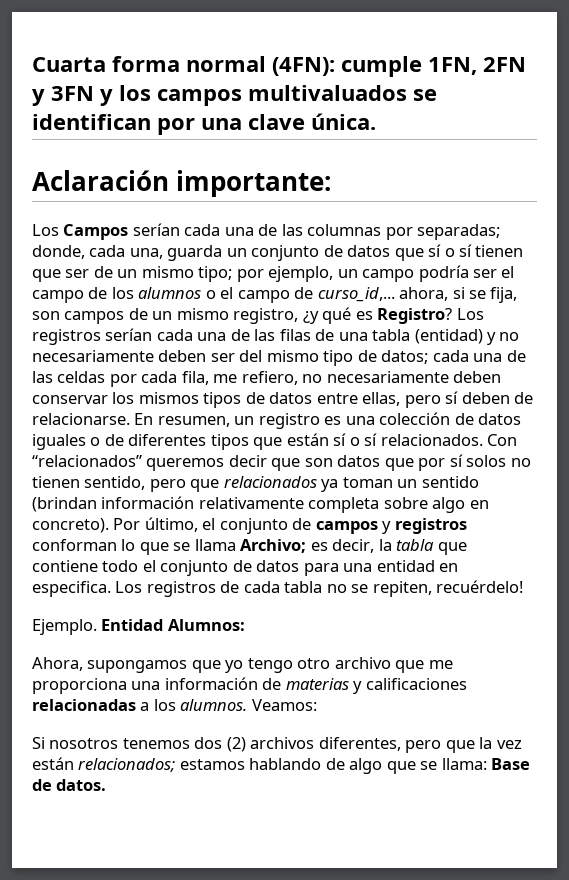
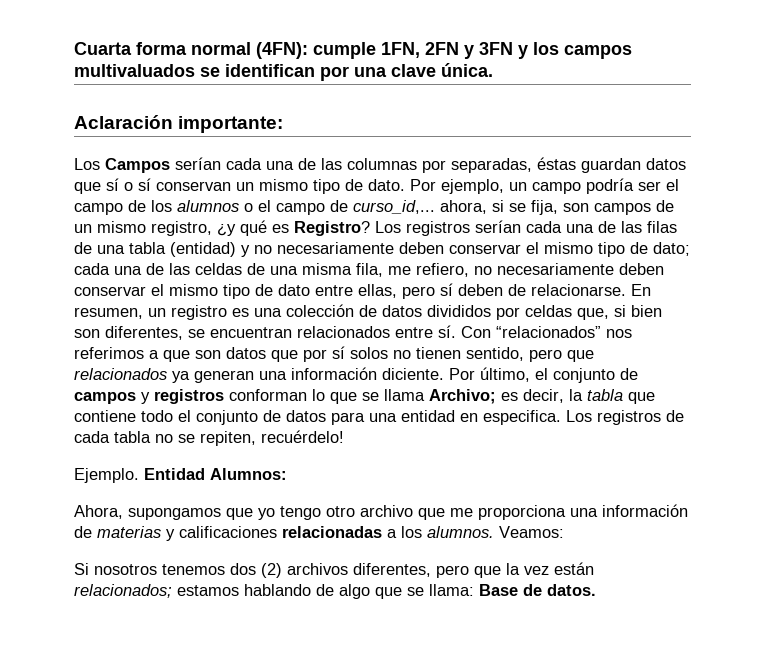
[417,224,501,240] [32,245,343,261] separadas; donde, cada una, guarda un conjunto de -> [451,157,641,173] separadas, éstas guardan
[475,245,524,257] [32,266,264,282] tienen que ser de un mismo tipo; por -> [156,179,436,194] conservan un mismo tipo de dato. Por
[210,350,429,366] ser del mismo tipo de datos; -> [449,242,690,257] conservar el mismo tipo de dato;
[109,371,178,387] por cada -> [247,263,352,275] de una misma
[112,392,313,408] los mismos tipos de datos -> [151,284,310,299] el mismo tipo de dato
[32,433,518,450] [32,455,267,471] iguales o de diferentes tipos que están sí o sí relacionados. Con “relacionados” queremos decir -> [427,305,662,320] [74,325,632,340] [74,347,159,359] divididos por celdas que, si bien son diferentes, se encuentran relacionados entre sí. Con “relacionados” nos referimos a
[342,476,479,488] [32,496,489,513] [32,518,109,533] toman un sentido (brindan información relativamente completa sobre algo en concreto). -> [194,367,444,383] generan una información diciente.

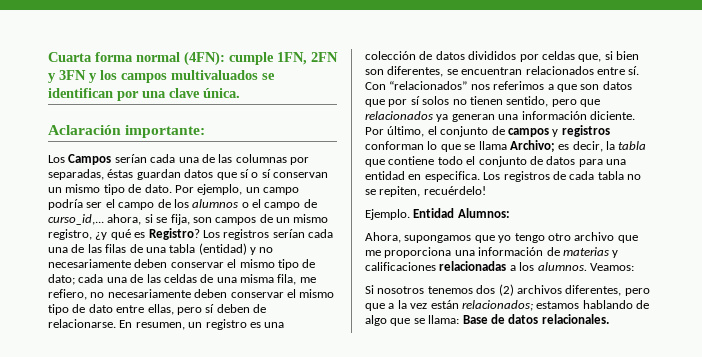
(501, 572) none -> [388,303,395,309] a
[547,584,596,596] datos. -> [508,314,609,324] datos relacionales.

